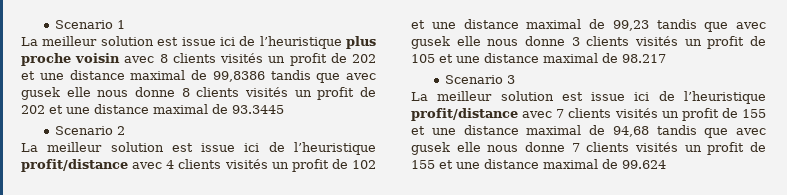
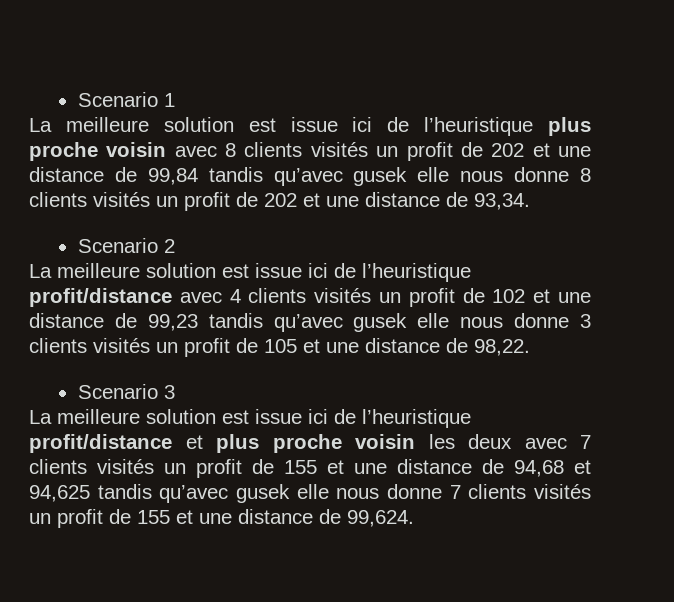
[42,36,98,46] meilleur -> [65,117,149,132] meilleure
[130,70,376,83] maximal de 99,8386 tandis que avec -> [114,167,343,186] de 99,84 tandis qu’avec
[153,104,284,114] maximal de 93.3445 -> [446,192,530,210] de 93,34.
[47,142,103,152] meilleur -> [57,263,140,278] meilleure
[526,19,582,29] maximal -> (104, 320) none
[704,22,766,32] que avec -> [273,314,343,332] qu’avec
[543,53,666,63] maximal de 98.217 -> [446,338,530,356] de 98,22.
[437,91,766,104] [411,108,518,121] meilleur solution est issue ici de l’heuristique profit/distance -> [57,409,471,428] [29,434,512,453] meilleure solution est issue ici de l’heuristique profit/distance et plus proche voisin les deux
[526,125,582,135] maximal -> (472, 466) none
[656,125,766,138] tandis que avec -> [574,460,591,474] [29,484,229,503] et 94,625 tandis qu’avec
[543,159,666,169] maximal de 99.624 -> [319,509,414,527] de 99,624.

